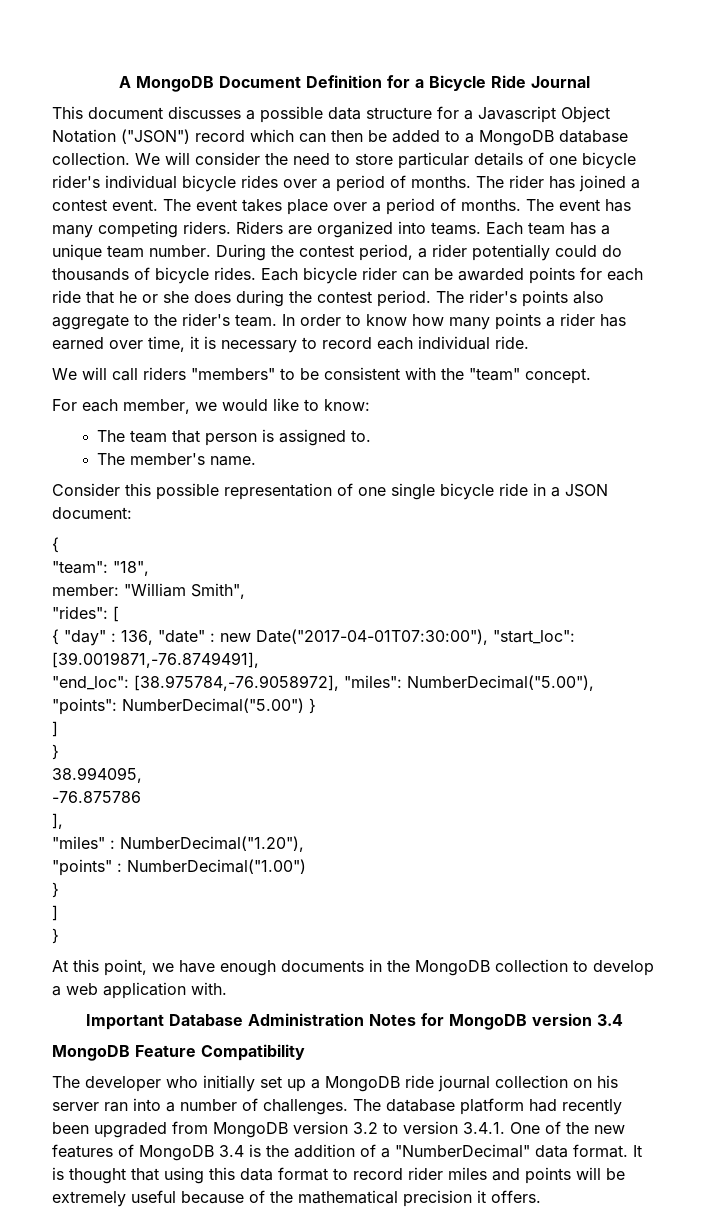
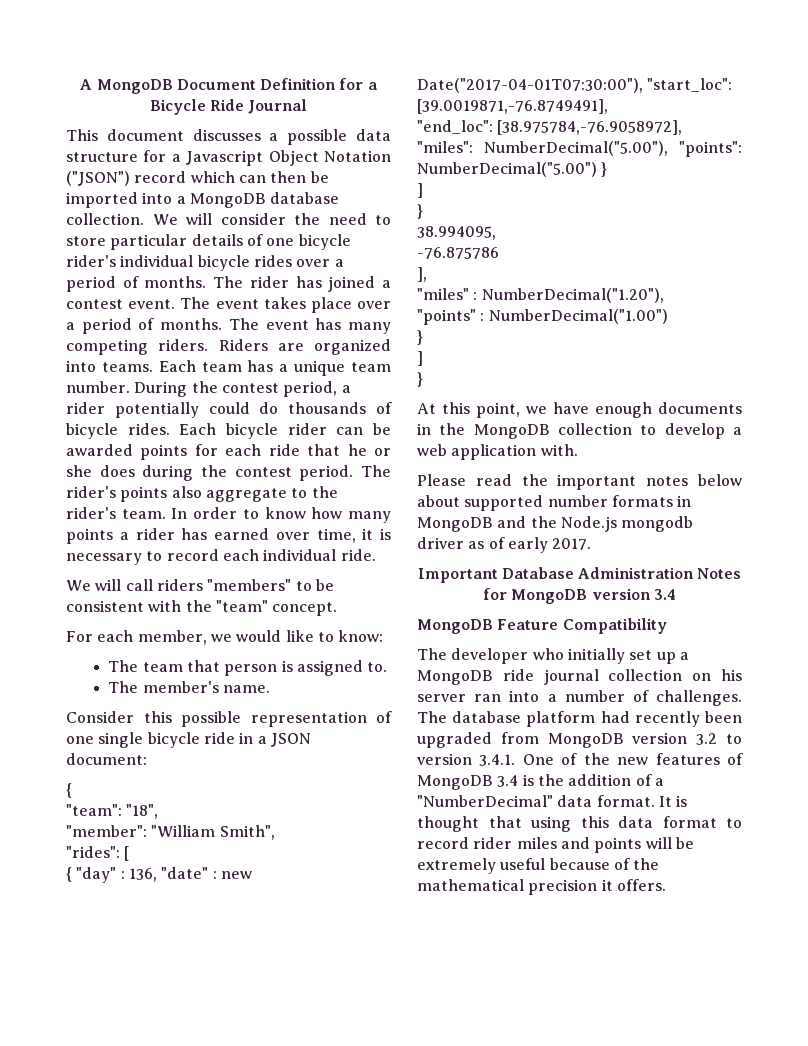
[392,130,460,143] added to -> [66,192,173,208] imported into
[52,584,119,596] member: -> [66,825,147,837] "member":
(227, 988) none -> [417,474,742,490] [417,495,692,511] [417,516,694,532] [417,537,592,553] // Please read the important notes below about supported number formats in MongoDB and the Node.js mongodb driver as of early 2017.

